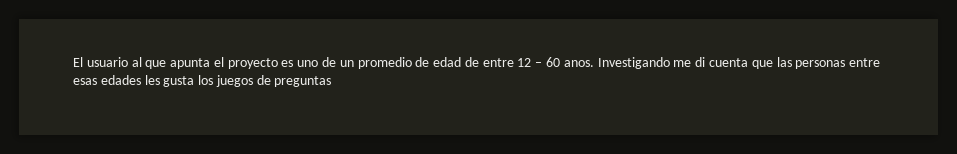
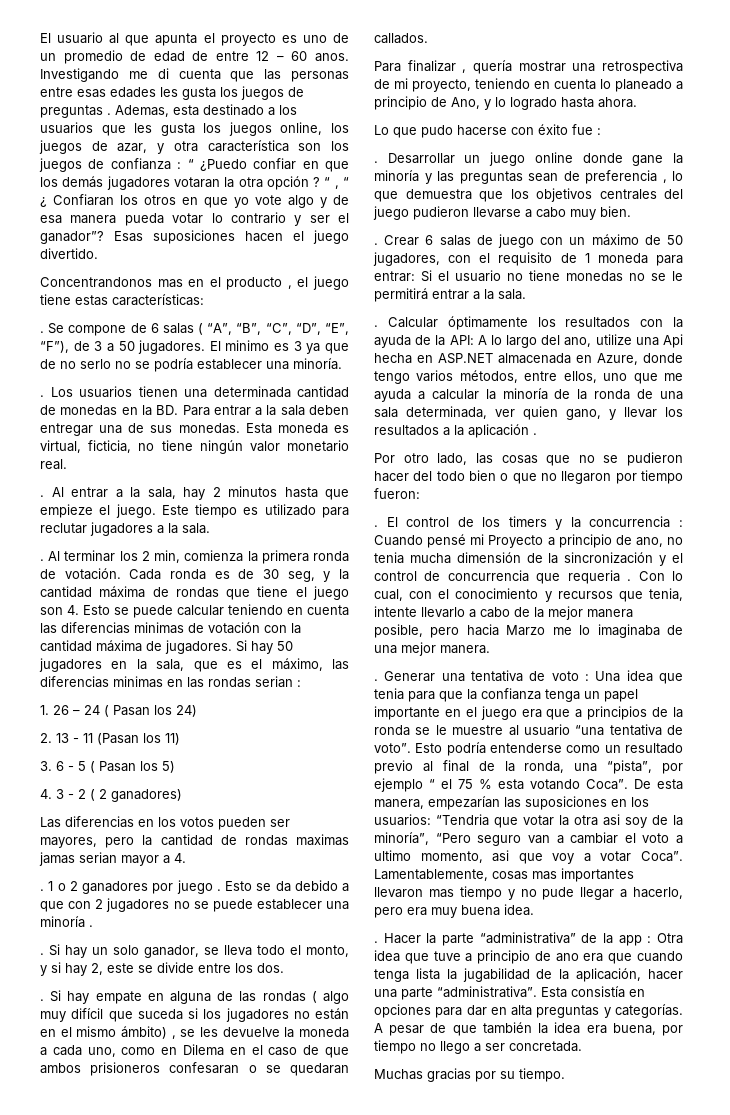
(332, 81) none -> [107,104,297,117] [40,122,349,136] [39,140,350,154] [39,158,349,172] [40,176,350,190] [40,194,349,208] [40,212,349,226] [40,230,349,244] [40,248,98,259] [40,276,349,290] [40,294,204,306] [40,323,350,336] [40,340,349,354] [40,358,342,372] [40,386,349,398] [40,405,350,416] [40,423,349,436] [40,440,349,454] [40,459,67,470] [40,486,349,500] [40,504,349,518] [40,522,210,536] [40,550,350,564] [40,568,349,582] [40,586,349,600] [40,604,349,618] [40,622,301,634] [40,640,293,654] [39,658,349,672] [40,676,301,688] [40,705,197,717] [40,733,180,745] [40,761,175,773] [40,789,182,802] [40,816,290,830] [40,834,349,848] [39,852,186,866] [40,880,349,894] [40,898,349,912] [40,916,93,928] [40,944,349,958] [40,962,284,976] [40,990,349,1004] [40,1008,349,1022] [40,1026,349,1039] [40,1044,350,1058] [40,1062,349,1076] [374,33,428,44] [374,60,683,74] [374,78,683,92] [374,96,637,110] [374,124,601,138] [374,152,683,166] [374,170,683,184] [374,188,683,202] [373,206,631,220] [374,234,683,248] [373,252,683,266] [374,270,683,282] [374,288,526,302] [374,316,683,330] [374,334,683,348] [374,353,683,365] [374,370,683,384] [374,388,683,402] [374,406,683,420] [374,424,537,438] [374,452,683,466] [374,470,683,484] [374,488,420,499] [374,516,683,530] [374,534,683,548] [374,552,683,566] [374,570,683,584] [374,588,683,602] [374,606,633,620] [374,624,683,638] [374,642,490,656] [374,670,683,684] [374,688,638,702] [374,706,683,720] [374,724,683,736] [374,742,683,756] [374,760,683,774] [374,778,683,792] [374,796,649,810] [374,814,683,828] [374,832,683,846] [374,850,683,864] [374,868,634,882] [374,886,683,900] [374,904,534,918] [374,932,683,946] [374,950,683,964] [374,968,683,982] [374,986,645,1000] [374,1004,683,1018] [374,1022,683,1036] [374,1040,582,1054] [374,1068,565,1082] . Ademas, esta destinado a los usuarios que les gusta los juegos online, los juegos de azar, y otra característica son los juegos de confianza : “ ¿Puedo confiar en que los demás jugadores votaran la otra opción ? “ , “ ¿ Confiaran los otros en que yo vote algo y de esa manera pueda votar lo contrario y ser el ganador”? Esas suposiciones hacen el juego divertido. // Concentrandonos mas en el producto , el juego tiene estas características: // . Se compone de 6 salas ( “A”, “B”, “C”, “D”, “E”, “F”), de 3 a 50 jugadores. El minimo es 3 ya que de no serlo no se podría establecer una minoría. // . Los usuarios tienen una determinada cantidad de monedas en la BD. Para entrar a la sala deben entregar una de sus monedas. Esta moneda es virtual, ficticia, no tiene ningún valor monetario real. // . Al entrar a la sala, hay 2 minutos hasta que empieze el juego. Este tiempo es utilizado para reclutar jugadores a la sala. // . Al terminar los 2 min, comienza la primera ronda de votación. Cada ronda es de 30 seg, y la cantidad máxima de rondas que tiene el juego son 4. Esto se puede calcular teniendo en cuenta las diferencias minimas de votación con la cantidad máxima de jugadores. Si hay 50 jugadores en la sala, que es el máximo, las diferencias minimas en las rondas serian : // 1. 26 – 24 ( Pasan los 24) // 2. 13 - 11 (Pasan los 11) // 3. 6 - 5 ( Pasan los 5) // 4. 3 - 2 ( 2 ganadores) // Las diferencias en los votos pueden ser mayores, pero la cantidad de rondas maximas jamas serian mayor a 4. // . 1 o 2 ganadores por juego . Esto se da debido a que con 2 jugadores no se puede establecer una minoría . // . Si hay un solo ganador, se lleva todo el monto, y si hay 2, este se divide entre los dos. // . Si hay empate en alguna de las rondas ( algo muy difícil que suceda si los jugadores no están en el mismo ámbito) , se les devuelve la moneda a cada uno, como en Dilema en el caso de que ambos prisioneros confesaran o se quedaran callados. // Para finalizar , quería mostrar una retrospectiva de mi proyecto, teniendo en cuenta lo planeado a principio de Ano, y lo logrado hasta ahora. // Lo que pudo hacerse con éxito fue : // . Desarrollar un juego online donde gane la minoría y las preguntas sean de preferencia , lo que demuestra que los objetivos centrales del juego pudieron llevarse a cabo muy bien. // . Crear 6 salas de juego con un máximo de 50 jugadores, con el requisito de 1 moneda para entrar: Si el usuario no tiene monedas no se le permitirá entrar a la sala. // . Calcular óptimamente los resultados con la ayuda de la API: A lo largo del ano, utilize una Api hecha en ASP.NET almacenada en Azure, donde tengo varios métodos, entre ellos, uno que me ayuda a calcular la minoría de la ronda de una sala determinada, ver quien gano, y llevar los resultados a la aplicación . // Por otro lado, las cosas que no se pudieron hacer del todo bien o que no llegaron por tiempo fueron: // . El control de los timers y la concurrencia : Cuando pensé mi Proyecto a principio de ano, no tenia mucha dimensión de la sincronización y el control de concurrencia que requeria . Con lo cual, con el conocimiento y recursos que tenia, intente llevarlo a cabo de la mejor manera posible, pero hacia Marzo me lo imaginaba de una mejor manera. // . Generar una tentativa de voto : Una idea que tenia para que la confianza tenga un papel importante en el juego era que a principios de la ronda se le muestre al usuario “una tentativa de voto”. Esto podría entenderse como un resultado previo al final de la ronda, una “pista”, por ejemplo “ el 75 % esta votando Coca”. De esta manera, empezarían las suposiciones en los usuarios: “Tendria que votar la otra asi soy de la minoría”, “Pero seguro van a cambiar el voto a ultimo momento, asi que voy a votar Coca”. Lamentablemente, cosas mas importantes llevaron mas tiempo y no pude llegar a hacerlo, pero era muy buena idea. // . Hacer la parte “administrativa” de la app : Otra idea que tuve a principio de ano era que cuando tenga lista la jugabilidad de la aplicación, hacer una parte “administrativa”. Esta consistía en opciones para dar en alta preguntas y categorías. A pesar de que también la idea era buena, por tiempo no llego a ser concretada. // Muchas gracias por su tiempo.

